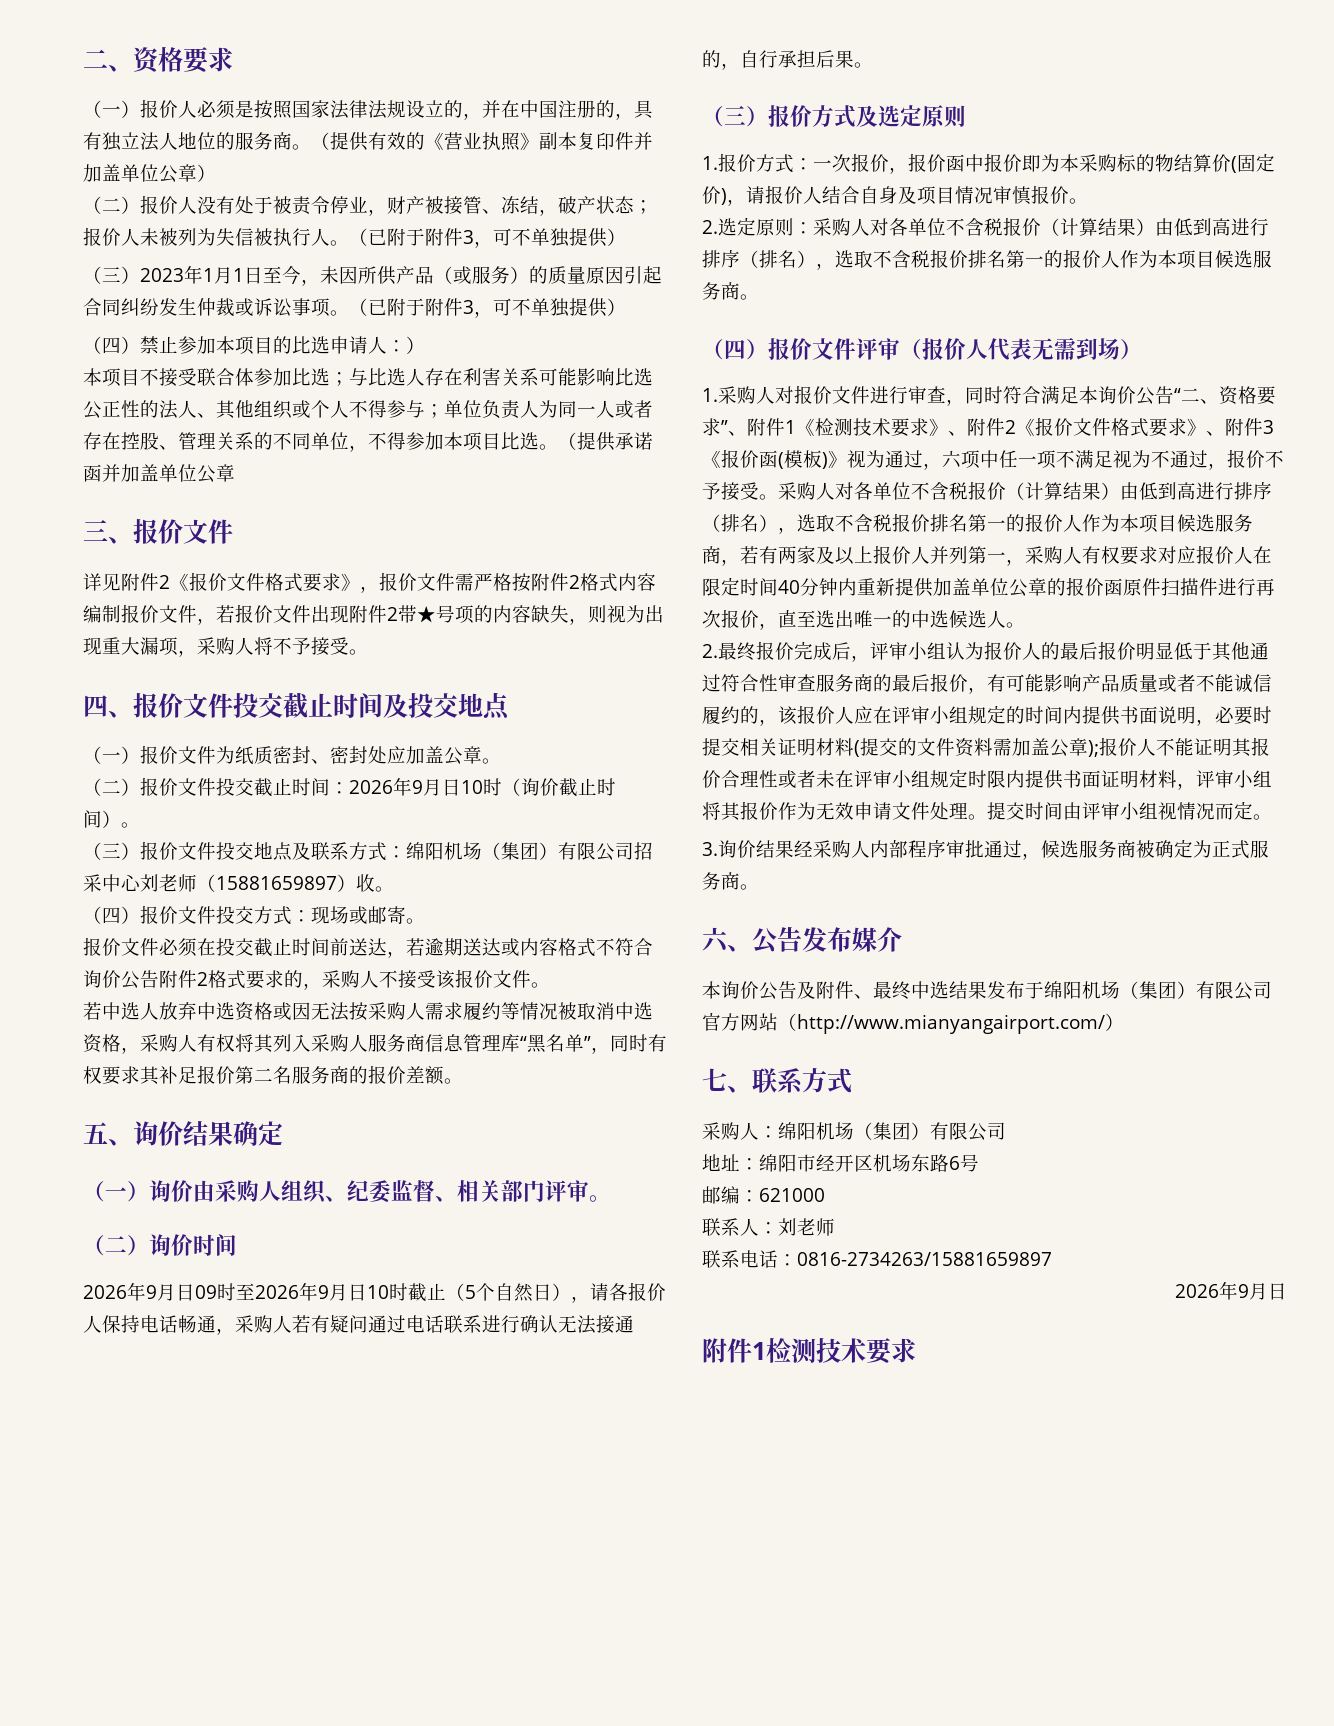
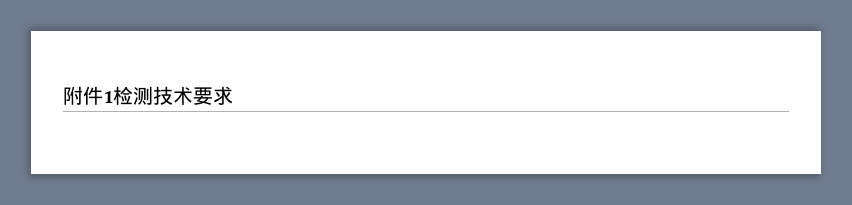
[83,46,233,74] [83,99,654,120] [83,132,653,151] [83,164,216,183] [83,195,653,216] [83,227,626,248] [83,265,662,286] [83,298,626,318] [83,336,425,355] [83,368,653,387] [83,400,653,419] [83,432,653,452] [83,464,235,483] [83,519,233,544] [83,572,656,593] [83,604,664,625] [83,637,368,657] [83,692,510,720] [83,745,501,765] [83,777,616,797] [83,810,140,828] [83,841,653,861] [83,874,394,892] [83,905,425,925] [83,937,653,958] [83,969,550,990] [83,1002,653,1021] [83,1034,667,1054] [83,1065,463,1085] [83,1121,283,1146] [83,1180,611,1204] [83,1234,237,1256] [83,1282,666,1303] [83,1314,634,1335] [702,50,873,70] [702,105,966,128] [702,153,1275,174] [702,185,1088,206] [702,217,1269,236] [702,249,1272,270] [702,282,759,300] [702,337,1142,361] [702,385,1276,406] [702,417,1274,437] [702,449,1284,470] [702,481,1272,501] [702,513,1253,534] [702,545,1272,566] [702,577,1275,597] [702,609,1025,630] [702,641,1269,662] [702,673,1272,694] [702,705,1272,726] [702,737,1270,757] [702,769,1272,790] [702,801,1272,821] [702,839,1269,860] [702,872,759,890] [702,927,902,954] [702,981,1272,1000] [702,1013,1124,1034] [702,1068,852,1094] [702,1122,1006,1141] [702,1154,979,1172] [702,1186,825,1204] [702,1218,835,1236] [702,1250,1052,1268] [1175,1281,1287,1300] 二、资格要求 // （一）报价人必须是按照国家法律法规设立的，并在中国注册的，具有独立法人地位的服务商。（提供有效的《营业执照》副本复印件并加盖单位公章） // （二）报价人没有处于被责令停业，财产被接管、冻结，破产状态；报价人未被列为失信被执行人。（已附于附件3，可不单独提供） // （三）2023年1月1日至今，未因所供产品（或服务）的质量原因引起合同纠纷发生仲裁或诉讼事项。（已附于附件3，可不单独提供） // （四）禁止参加本项目的比选申请人：） // 本项目不接受联合体参加比选；与比选人存在利害关系可能影响比选公正性的法人、其他组织或个人不得参与；单位负责人为同一人或者存在控股、管理关系的不同单位，不得参加本项目比选。（提供承诺函并加盖单位公章 // 三、报价文件 // 详见附件2《报价文件格式要求》，报价文件需严格按附件2格式内容编制报价文件，若报价文件出现附件2带★号项的内容缺失，则视为出现重大漏项，采购人将不予接受。 // 四、报价文件投交截止时间及投交地点 // （一）报价文件为纸质密封、密封处应加盖公章。 // （二）报价文件投交截止时间：2026年9月日10时（询价截止时间）。 // （三）报价文件投交地点及联系方式：绵阳机场（集团）有限公司招采中心刘老师（15881659897）收。 // （四）报价文件投交方式：现场或邮寄。 // 报价文件必须在投交截止时间前送达，若逾期送达或内容格式不符合询价公告附件2格式要求的，采购人不接受该报价文件。 // 若中选人放弃中选资格或因无法按采购人需求履约等情况被取消中选资格，采购人有权将其列入采购人服务商信息管理库“黑名单”，同时有权要求其补足报价第二名服务商的报价差额。 // 五、询价结果确定 // （一）询价由采购人组织、纪委监督、相关部门评审。 // （二）询价时间 // 2026年9月日09时至2026年9月日10时截止（5个自然日），请各报价人保持电话畅通，采购人若有疑问通过电话联系进行确认无法接通的，自行承担后果。 // （三）报价方式及选定原则 // 1.报价方式：一次报价，报价函中报价即为本采购标的物结算价(固定价)，请报价人结合自身及项目情况审慎报价。 // 2.选定原则：采购人对各单位不含税报价（计算结果）由低到高进行排序（排名），选取不含税报价排名第一的报价人作为本项目候选服务商。 // （四）报价文件评审（报价人代表无需到场） // 1.采购人对报价文件进行审查，同时符合满足本询价公告“二、资格要求”、附件1《检测技术要求》、附件2《报价文件格式要求》、附件3《报价函(模板)》视为通过，六项中任一项不满足视为不通过，报价不予接受。采购人对各单位不含税报价（计算结果）由低到高进行排序（排名），选取不含税报价排名第一的报价人作为本项目候选服务商，若有两家及以上报价人并列第一，采购人有权要求对应报价人在限定时间40分钟内重新提供加盖单位公章的报价函原件扫描件进行再次报价，直至选出唯一的中选候选人。 // 2.最终报价完成后，评审小组认为报价人的最后报价明显低于其他通过符合性审查服务商的最后报价，有可能影响产品质量或者不能诚信履约的，该报价人应在评审小组规定的时间内提供书面说明，必要时提交相关证明材料(提交的文件资料需加盖公章);报价人不能证明其报价合理性或者未在评审小组规定时限内提供书面证明材料，评审小组将其报价作为无效申请文件处理。提交时间由评审小组视情况而定。 // 3.询价结果经采购人内部程序审批通过，候选服务商被确定为正式服务商。 // 六、公告发布媒介 // 本询价公告及附件、最终中选结果发布于绵阳机场（集团）有限公司官方网站（http://www.mianyangairport.com/） // 七、联系方式 // 采购人：绵阳机场（集团）有限公司 // 地址：绵阳市经开区机场东路6号 // 邮编：621000 // 联系人：刘老师 // 联系电话：0816-2734263/15881659897 // 2026年9月日 // -> (63, 95) none

